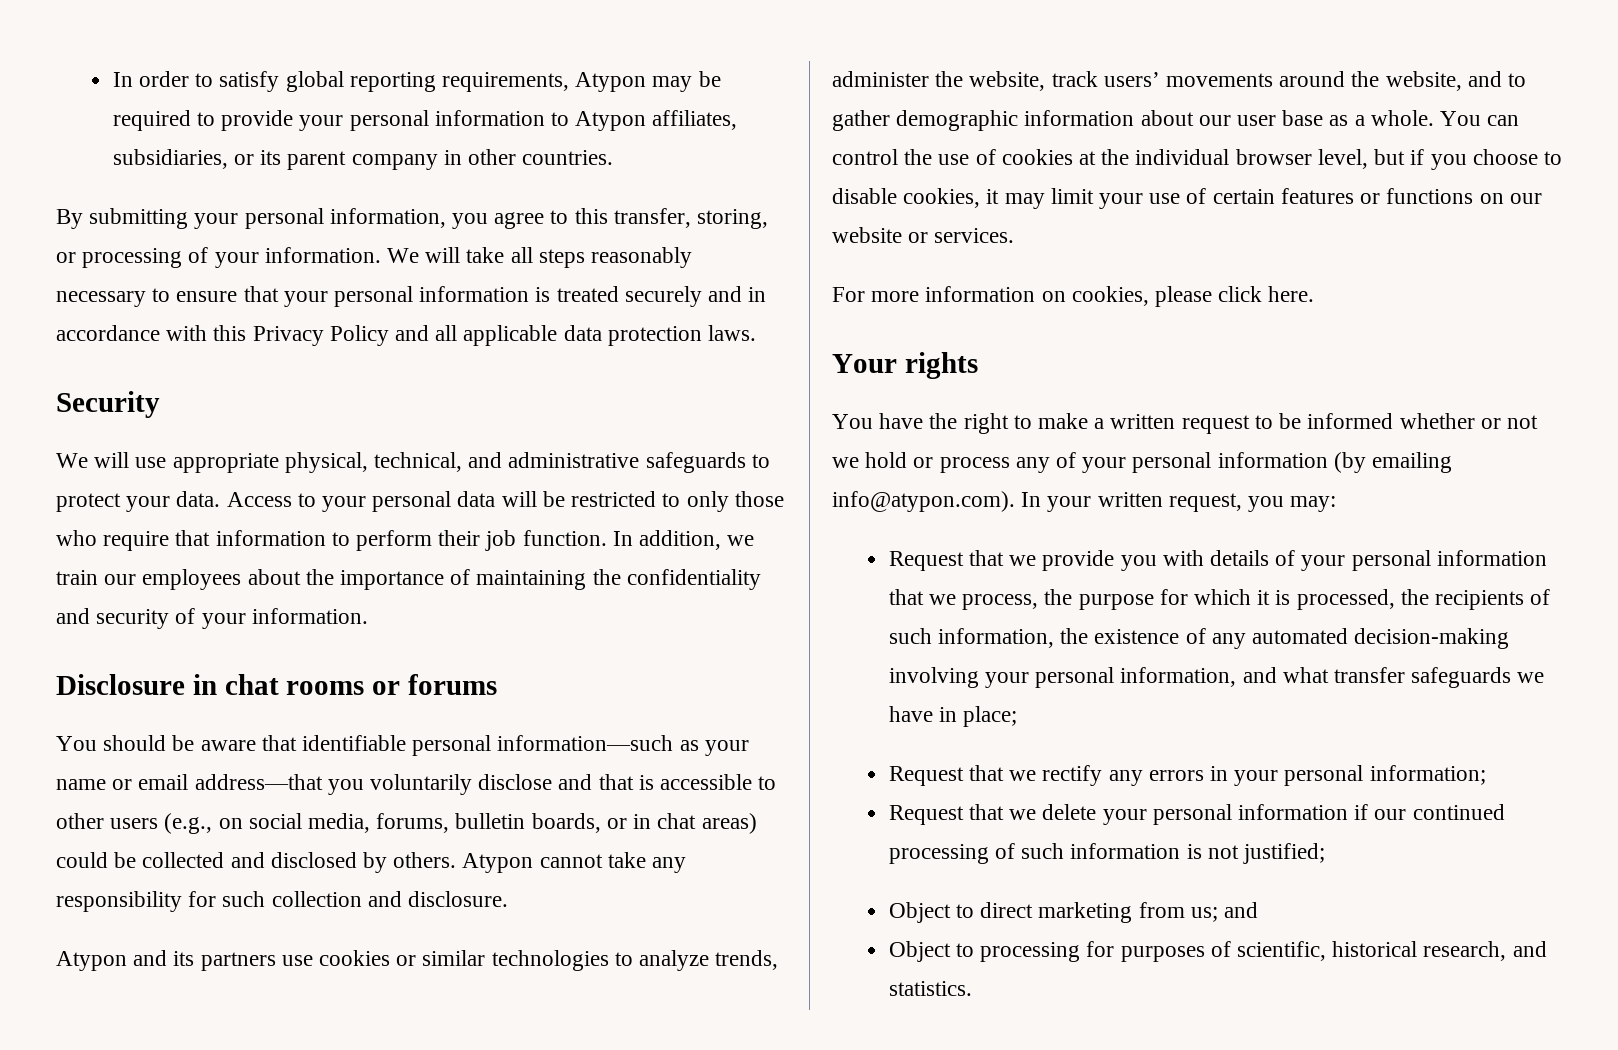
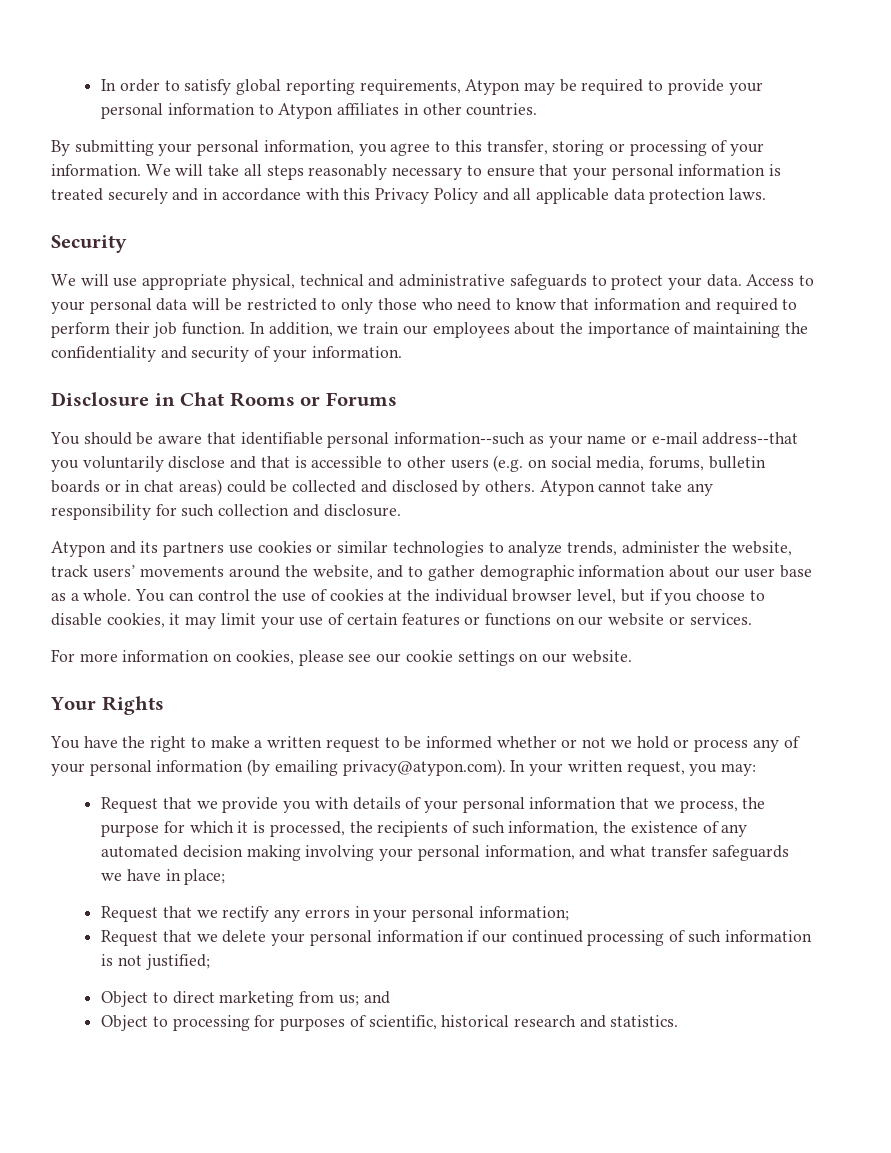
[652,110,738,130] [112,149,438,170] affiliates, subsidiaries, or its parent company -> [337,103,400,115] affiliates
[697,209,769,229] storing, -> [552,140,605,156] storing
[374,452,463,472] technical, -> [299,274,364,286] technical
[103,530,326,551] require that information -> [457,298,778,314] need to know that information and required
[224,674,498,695] chat rooms or forums -> [180,392,397,407] Chat Rooms or Forums
[497,735,674,751] information—such -> [394,432,526,445] information--such
[138,774,323,790] email address—that -> [651,432,799,445] e-mail address--that
[164,813,213,834] (e.g., -> [493,455,524,472] (e.g.
[531,813,601,833] boards, -> [51,480,100,493] boards
[1218,286,1315,302] click here. -> [348,650,632,666] see our cookie settings on our website.
[904,352,978,379] rights -> [101,696,164,715] Rights
[832,491,1015,512] info@atypon.com). -> [342,759,506,776] privacy@atypon.com).
[1354,628,1510,649] decision-making -> [182,845,301,861] decision making
[1423,941,1507,961] research, -> [513,1015,576,1027] research

